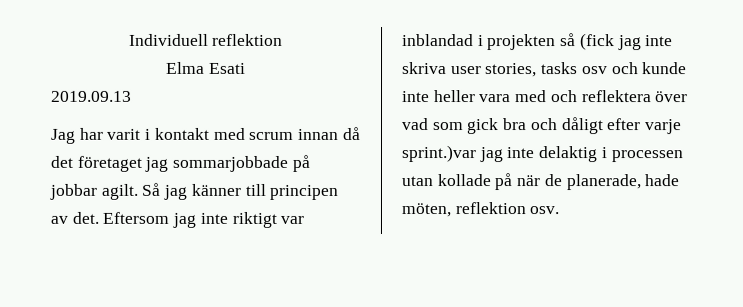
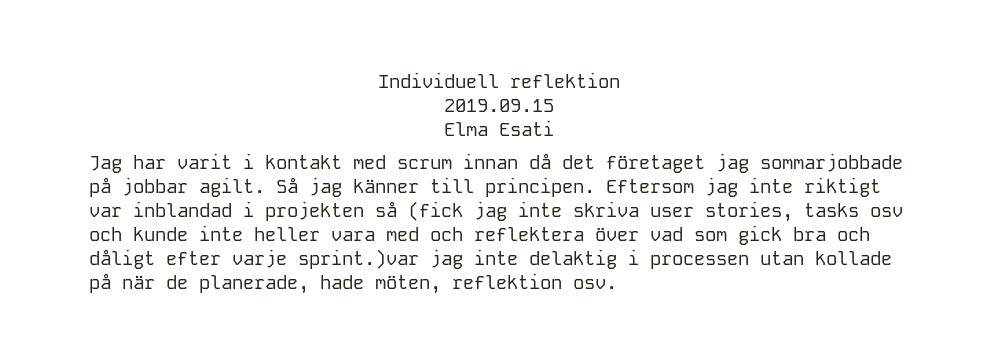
(284, 39) none -> [443,99,554,112] // 2019.09.15
[51,90,132,102] // 2019.09.13 -> (554, 128) none
[269,184,339,200] [50,211,99,224] principen av det. -> [485,177,595,197] principen.

